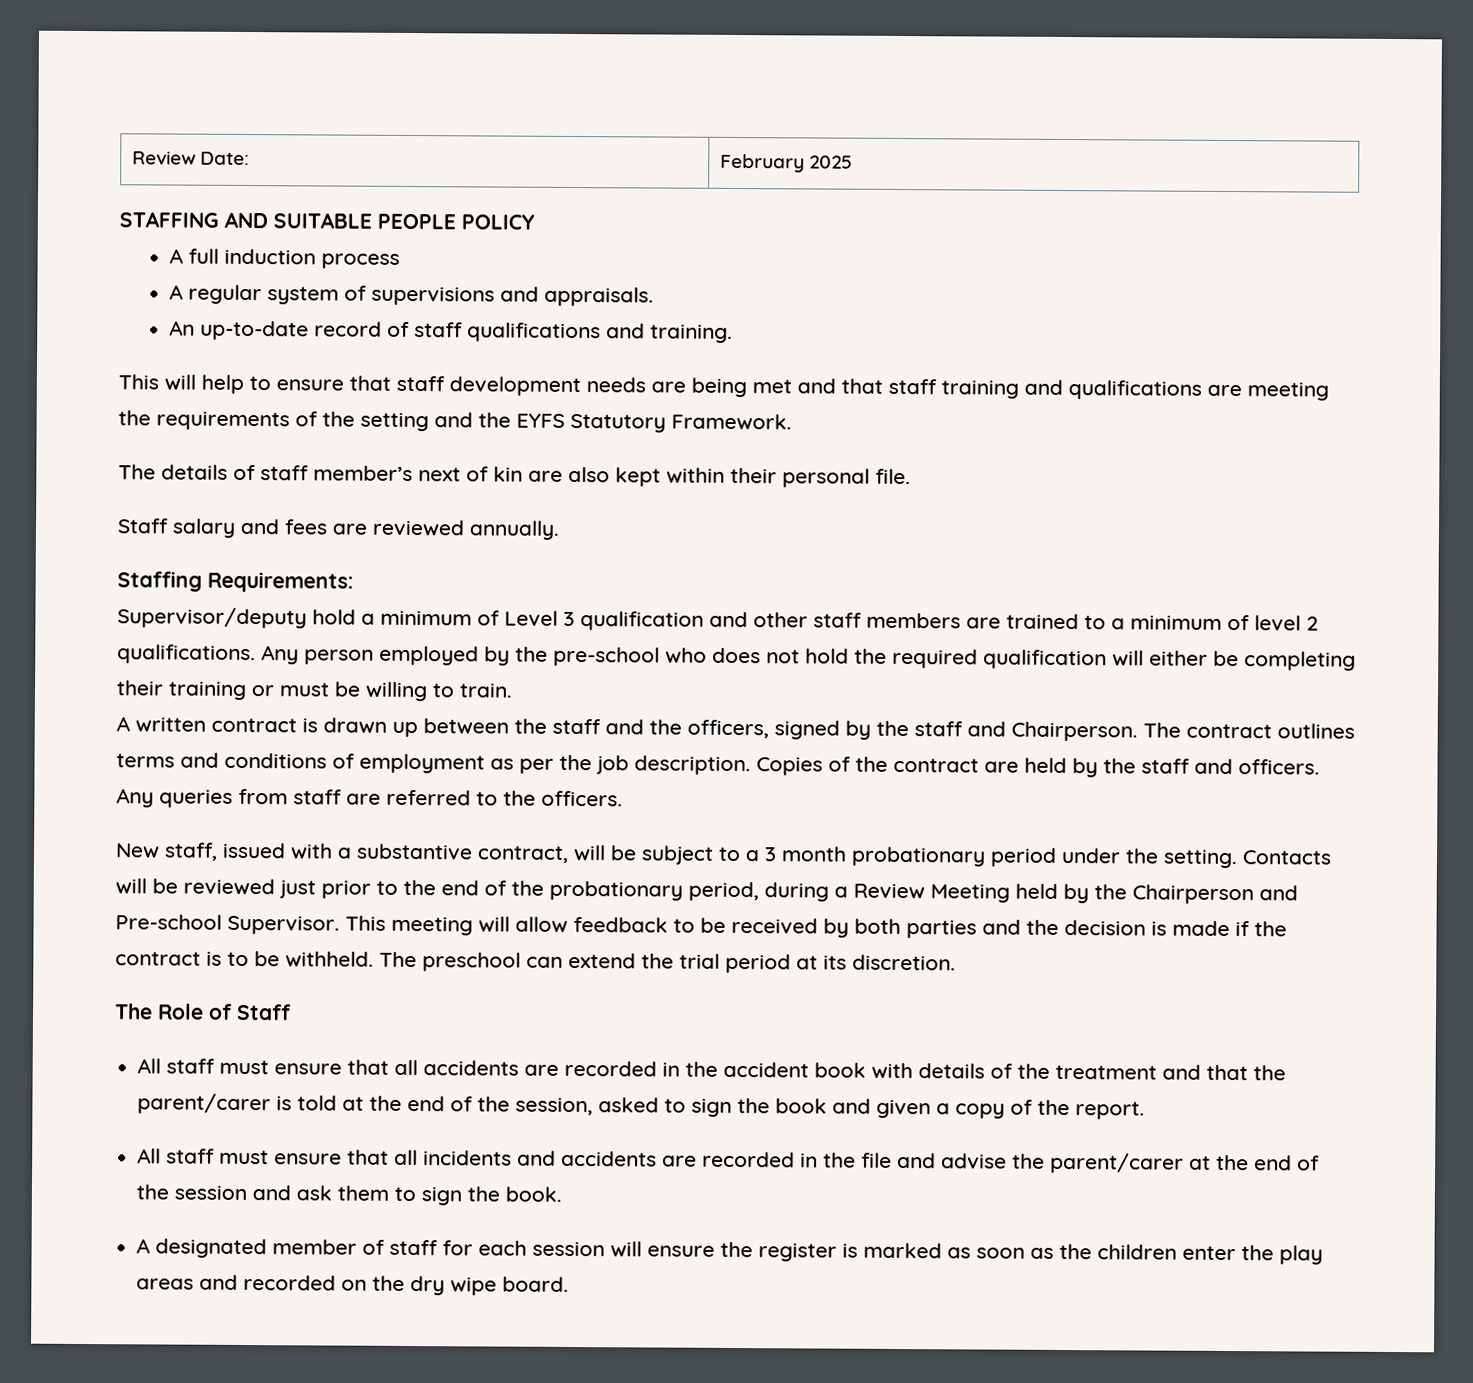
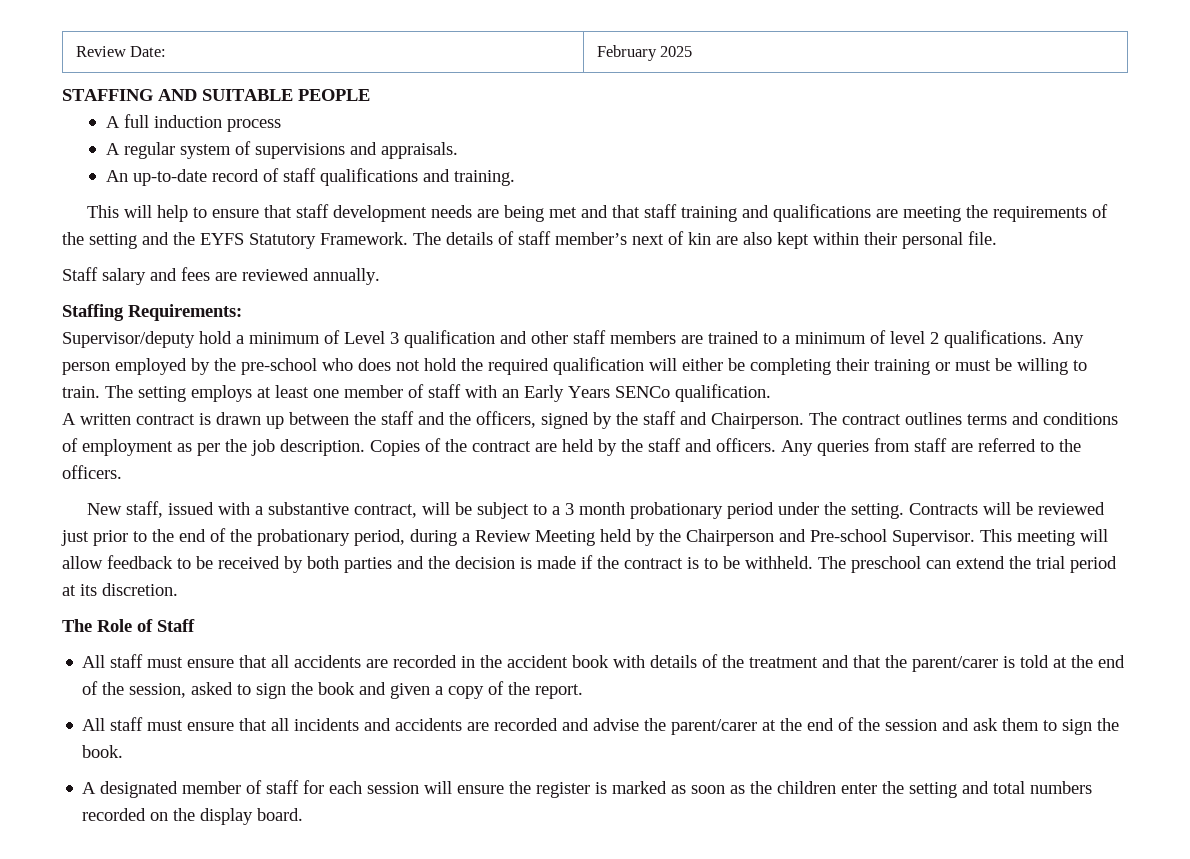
[461,214,535,230] POLICY -> (370, 95) none
(792, 422) // -> (408, 238) none
(513, 690) none -> [105,384,771,402] The setting employs at least one member of staff with an Early Years SENCo qualification.
[1242,850,1332,865] Contacts -> [908,503,978,515] Contracts
[800,1152,893,1168] in the file -> (559, 724) none
[1279,1245,1324,1265] [136,1274,239,1290] play areas and -> [909,781,1093,798] setting and total numbers
[410,1276,498,1296] dry wipe -> [200,808,254,825] display

